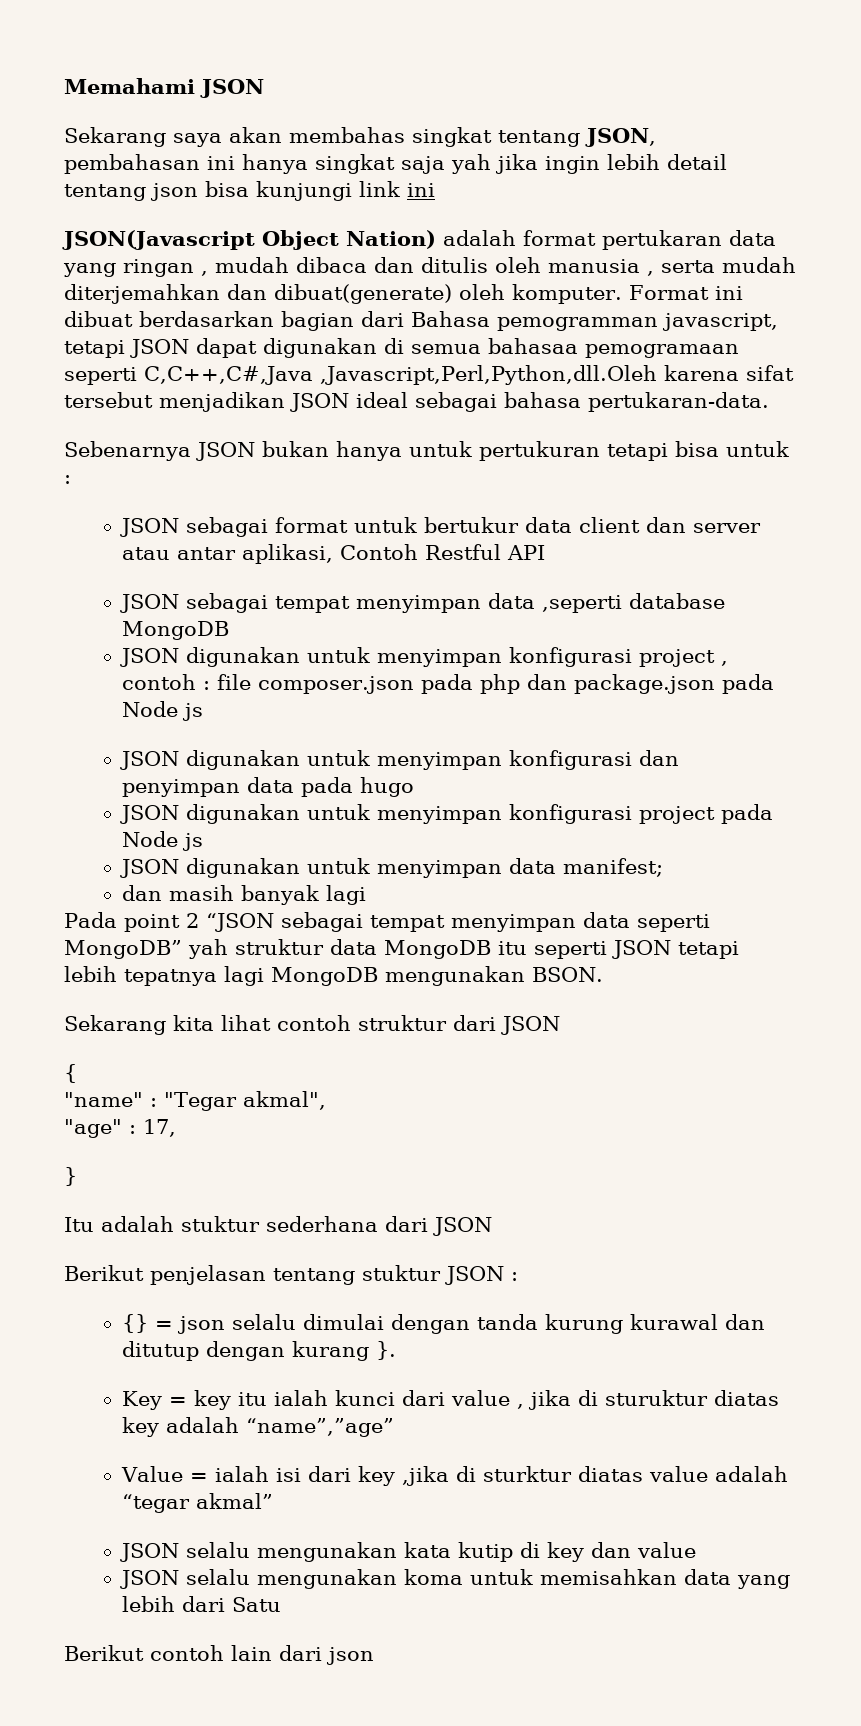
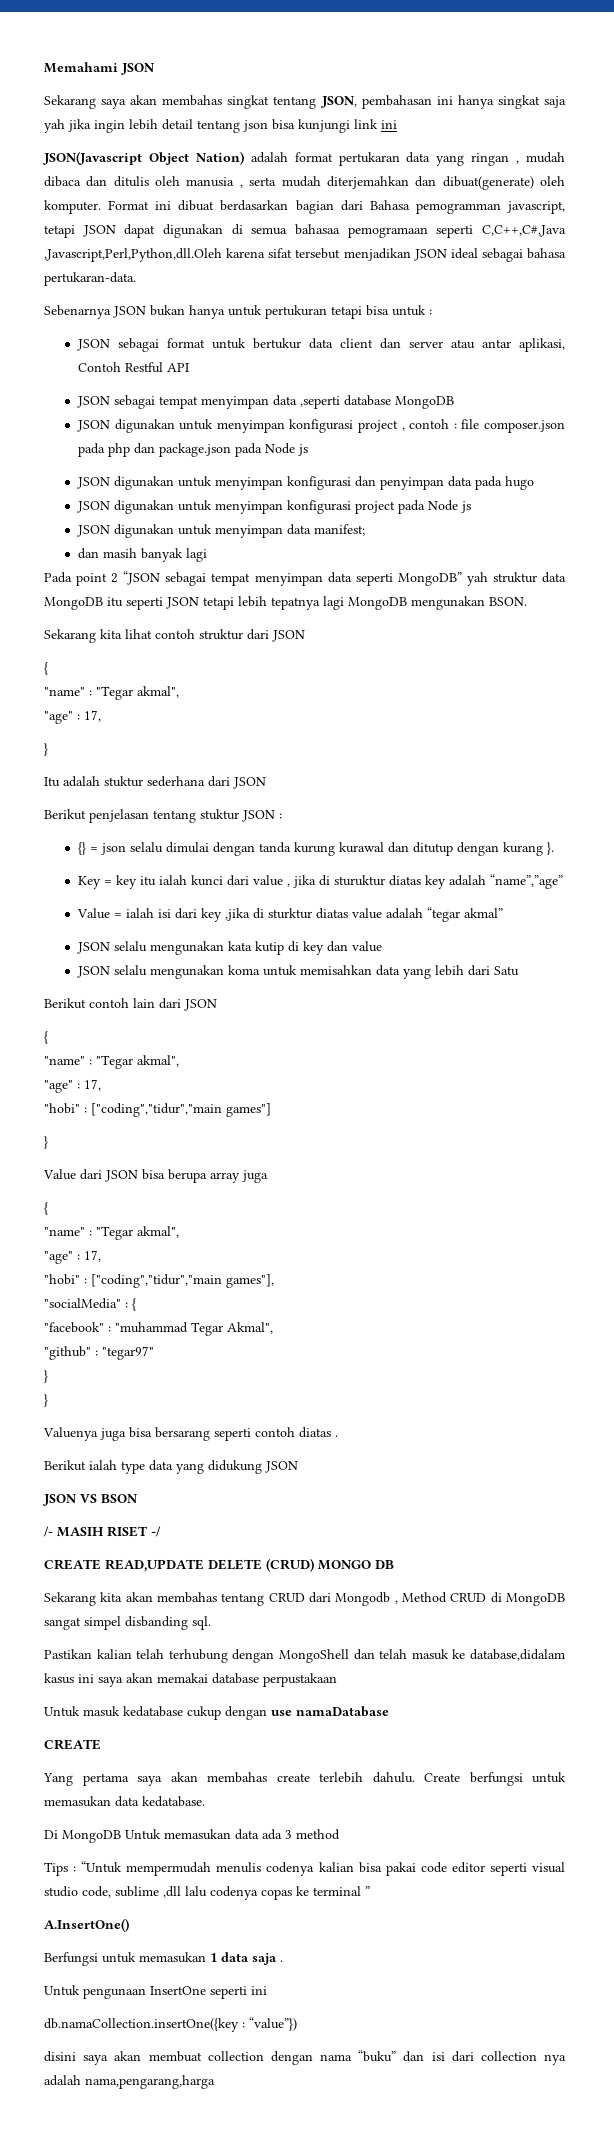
[326,1647,374,1665] json -> [184,999,217,1011] [44,1031,48,1044] [44,1055,179,1069] [44,1079,101,1093] [44,1103,271,1117] [44,1136,48,1149] [43,1169,268,1183] [44,1202,48,1215] [44,1226,179,1240] [44,1250,101,1264] [44,1274,274,1288] [44,1298,136,1311] [44,1322,273,1336] [44,1346,154,1360] [44,1370,48,1383] [44,1394,48,1407] [43,1427,338,1441] [44,1460,298,1474] [43,1494,138,1506] [44,1526,161,1537] [44,1558,394,1572] [44,1592,565,1606] [44,1616,211,1630] [44,1649,566,1663] [44,1673,337,1687] [44,1706,389,1720] [44,1739,101,1750] [43,1772,566,1786] [44,1796,205,1807] [44,1829,340,1843] [44,1861,565,1876] [44,1886,370,1900] [44,1918,129,1932] [44,1952,283,1966] [44,1985,267,1999] [44,2017,297,2032] [44,2050,567,2065] [44,2075,215,2089] JSON // { // "name" : "Tegar akmal", // "age" : 17, // "hobi" : ["coding","tidur","main games"] // } // Value dari JSON bisa berupa array juga // { // "name" : "Tegar akmal", // "age" : 17, // "hobi" : ["coding","tidur","main games"], // "socialMedia" : { // "facebook" : "muhammad Tegar Akmal", // "github" : "tegar97" // } // } // Valuenya juga bisa bersarang seperti contoh diatas . // Berikut ialah type data yang didukung JSON // JSON VS BSON // /- MASIH RISET -/ // CREATE READ,UPDATE DELETE (CRUD) MONGO DB // Sekarang kita akan membahas tentang CRUD dari Mongodb , Method CRUD di MongoDB sangat simpel disbanding sql. // Pastikan kalian telah terhubung dengan MongoShell dan telah masuk ke database,didalam kasus ini saya akan memakai database perpustakaan // Untuk masuk kedatabase cukup dengan use namaDatabase // CREATE // Yang pertama saya akan membahas create terlebih dahulu. Create berfungsi untuk memasukan data kedatabase. // Di MongoDB Untuk memasukan data ada 3 method // Tips : “Untuk mempermudah menulis codenya kalian bisa pakai code editor seperti visual studio code, sublime ,dll lalu codenya copas ke terminal ” // A.InsertOne() // Berfungsi untuk memasukan 1 data saja . // Untuk pengunaan InsertOne seperti ini // db.namaCollection.insertOne({key : “value”}) // disini saya akan membuat collection dengan nama “buku” dan isi dari collection nya adalah nama,pengarang,harga

